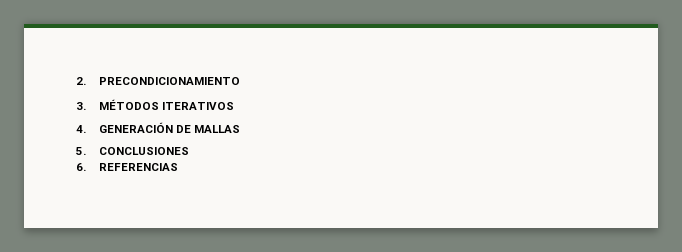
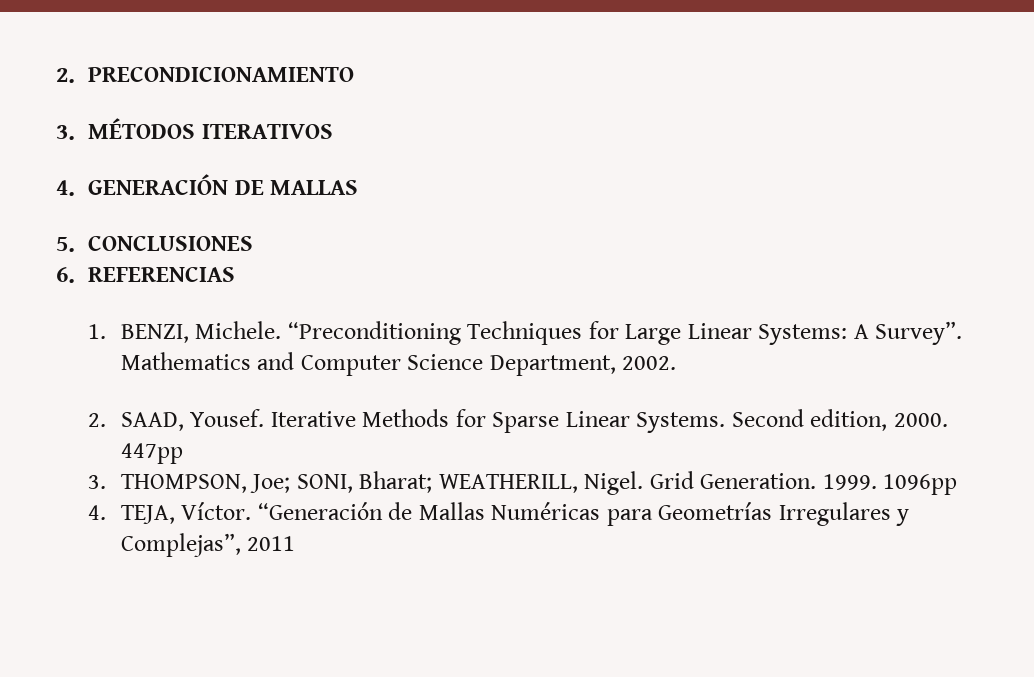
(178, 167) none -> [88,321,963,345] [120,352,677,376] [88,409,948,433] [120,443,183,464] [88,471,958,495] [88,502,910,526] [120,533,296,557] // 1. BENZI, Michele. “Preconditioning Techniques for Large Linear Systems: A Survey”. Mathematics and Computer Science Department, 2002. // 2. SAAD, Yousef. Iterative Methods for Sparse Linear Systems. Second edition, 2000. 447pp // 3. THOMPSON, Joe; SONI, Bharat; WEATHERILL, Nigel. Grid Generation. 1999. 1096pp // 4. TEJA, Víctor. “Generación de Mallas Numéricas para Geometrías Irregulares y Complejas”, 2011

